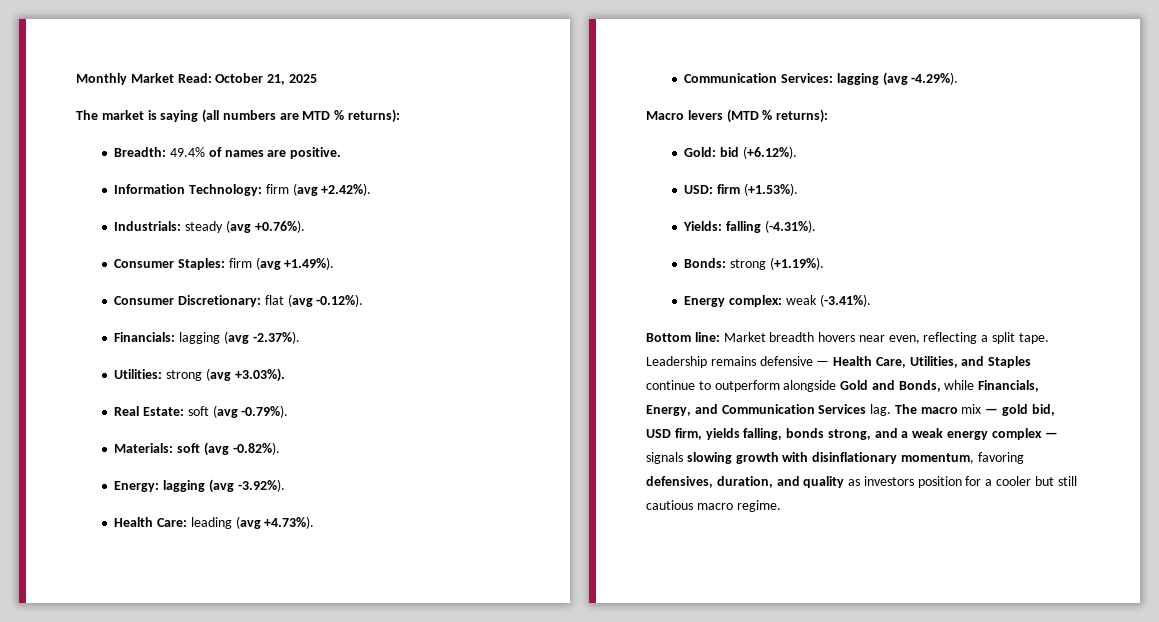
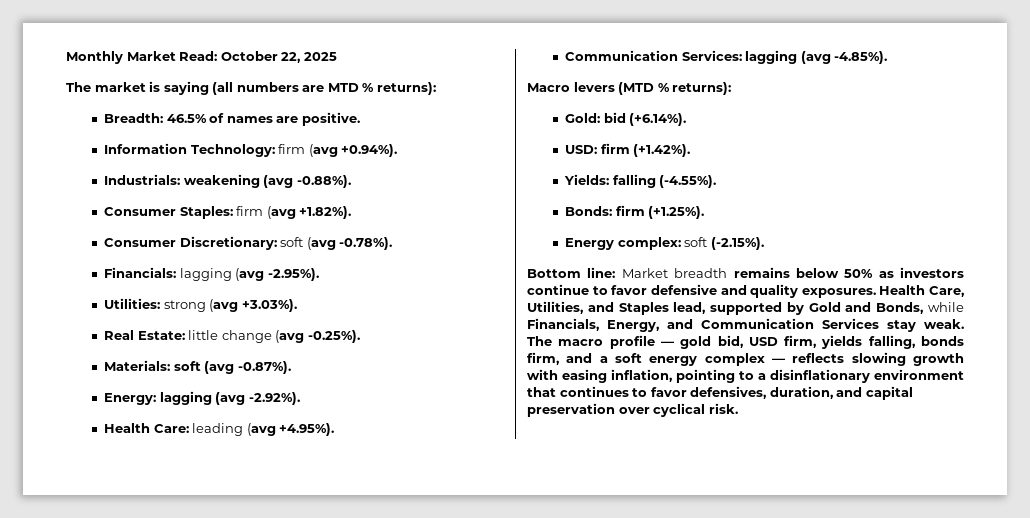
[267,74,286,85] 21, -> [281,52,301,63] 22,
[170,147,206,157] 49.4% -> [166,114,207,123] 46.5%
[321,183,372,196] +2.42%). -> [341,144,398,157] +0.94%).
[185,220,305,233] steady (avg +0.76%). -> [183,174,351,188] weakening (avg -0.88%).
[284,257,335,270] +1.49%). -> [299,206,352,219] +1.82%).
[264,294,364,307] flat (avg -0.12%). -> [280,237,393,250] soft (avg -0.78%).
[252,331,300,344] -2.37%). -> [267,268,319,281] -2.95%).
[187,405,289,418] soft (avg -0.79%). -> [188,330,360,343] little change (avg -0.25%).
[232,442,280,455] -0.82%). -> [237,361,291,374] -0.87%).
[237,479,285,492] -3.92%). -> [248,392,300,405] -2.92%).
[264,516,315,529] +4.73%). -> [279,423,335,436] +4.95%).
[911,72,959,85] -4.29%). -> [834,51,888,64] -4.85%).
[742,146,797,159] (+6.12%). -> [629,113,687,126] (+6.14%).
[743,183,798,196] (+1.53%). -> [633,144,691,157] (+1.42%).
[764,220,816,233] (-4.31%). -> [659,175,717,188] (-4.55%).
[730,257,824,270] strong (+1.19%). -> [615,205,705,219] firm (+1.25%).
[785,294,871,307] weak (-3.41%). -> [684,237,764,250] soft (-2.15%).
[818,332,1049,344] [646,356,830,368] hovers near even, reflecting a split tape. Leadership remains defensive — -> [733,267,964,278] [527,284,876,298] remains below 50% as investors continue to favor defensive and quality exposures.
[646,380,837,392] continue to outperform alongside -> [673,302,804,315] lead, supported by
[870,404,892,416] lag. -> [887,319,964,332] stay weak.
[961,404,982,414] mix -> [609,335,655,349] profile
[827,429,871,440] strong, -> [527,352,559,365] firm,
[912,428,944,438] weak -> [615,353,642,363] soft
[646,452,683,464] signals -> [792,353,845,363] reflects
[812,452,1024,464] [646,476,1077,488] [646,500,781,512] disinflationary momentum, favoring defensives, duration, and quality as investors position for a cooler but still cautious macro regime. -> [562,369,964,383] [527,386,913,400] [527,403,738,417] easing inflation, pointing to a disinflationary environment that continues to favor defensives, duration, and capital preservation over cyclical risk.

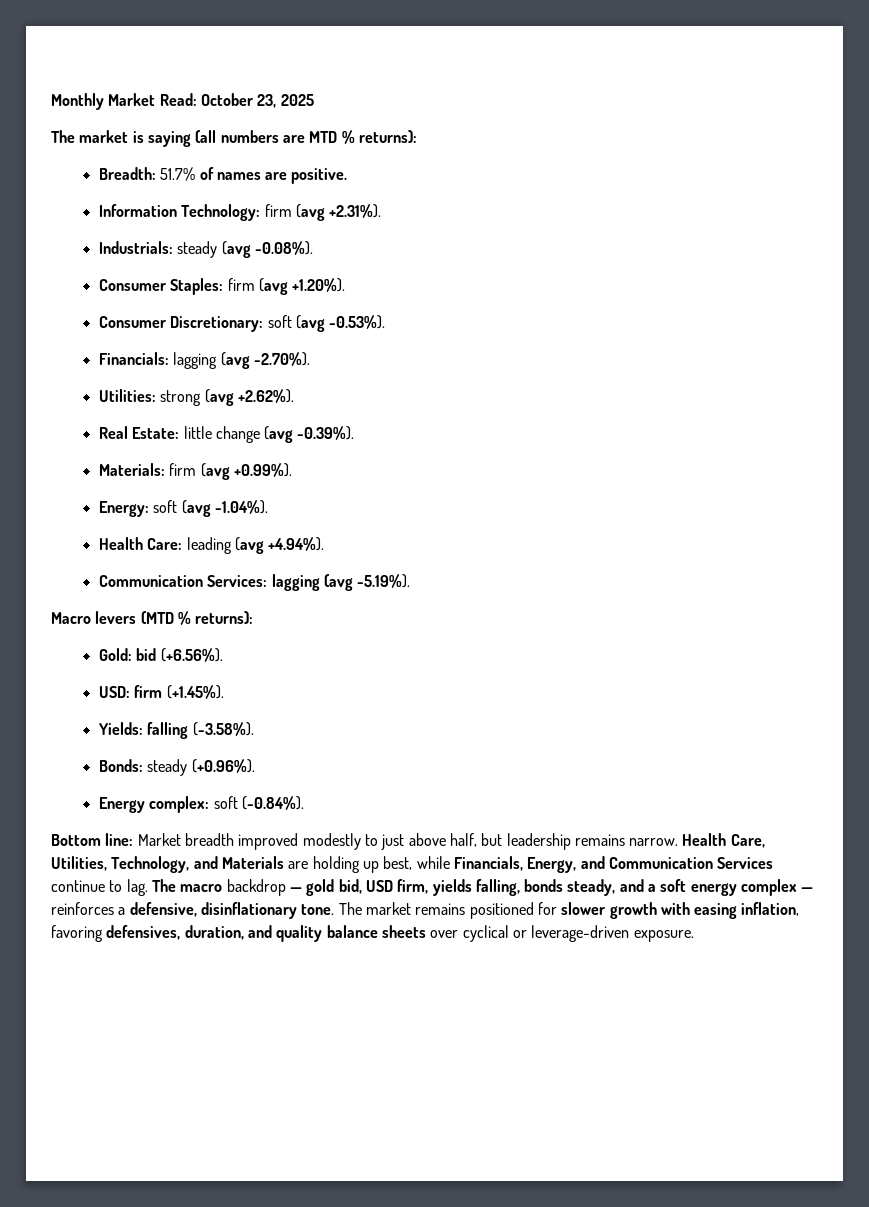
[281,52,301,63] 22, -> [257,94,277,108] 23,
[166,114,207,123] 46.5% -> [160,167,196,181] 51.7%
[341,144,398,157] +0.94%). -> [329,204,382,218] +2.31%).
[183,174,351,188] weakening (avg -0.88%). -> [177,241,313,258] steady (avg -0.08%).
[299,206,352,219] +1.82%). -> [292,278,346,292] +1.20%).
[339,237,393,250] -0.78%). -> [329,315,386,329] -0.53%).
[267,268,319,281] -2.95%). -> [253,352,310,366] -2.70%).
[241,299,297,312] +3.03%). -> [237,389,294,403] +2.62%).
[307,330,360,343] -0.25%). -> [297,426,355,440] -0.39%).
[173,361,291,374] [104,391,300,405] soft (avg -0.87%). // Energy: lagging (avg -2.92%). -> [169,463,292,480] [98,500,268,517] firm (avg +0.99%). // Energy: soft (avg -1.04%).
[279,423,335,436] +4.95%). -> [268,537,325,551] +4.94%).
[834,51,888,64] -4.85%). -> [357,574,411,588] -5.19%).
[629,113,687,126] (+6.14%). -> [160,648,223,662] (+6.56%).
[633,144,691,157] (+1.42%). -> [166,685,224,699] (+1.45%).
[659,175,717,188] (-4.55%). -> [192,722,254,736] (-3.58%).
[615,205,705,219] firm (+1.25%). -> [147,759,255,776] steady (+0.96%).
[710,237,764,250] (-2.15%). -> [241,796,304,810] (-0.84%).
[733,267,964,278] [527,284,964,298] [527,301,924,315] remains below 50% as investors continue to favor defensive and quality exposures. Health Care, Utilities, and Staples lead, supported by Gold and Bonds, -> [238,833,765,850] [51,856,413,873] improved modestly to just above half, but leadership remains narrow. Health Care, Utilities, Technology, and Materials are holding up best,
[887,319,964,332] stay weak. -> [51,879,148,896] continue to lag.
[609,335,655,349] profile -> [226,879,286,896] backdrop
[527,352,559,365] firm, -> [567,879,616,896] steady,
[792,352,964,366] [527,369,964,383] [527,386,913,400] [527,403,738,417] reflects slowing growth with easing inflation, pointing to a disinflationary environment that continues to favor defensives, duration, and capital preservation over cyclical risk. -> [51,902,800,919] [51,925,694,942] reinforces a defensive, disinflationary tone. The market remains positioned for slower growth with easing inflation, favoring defensives, duration, and quality balance sheets over cyclical or leverage-driven exposure.

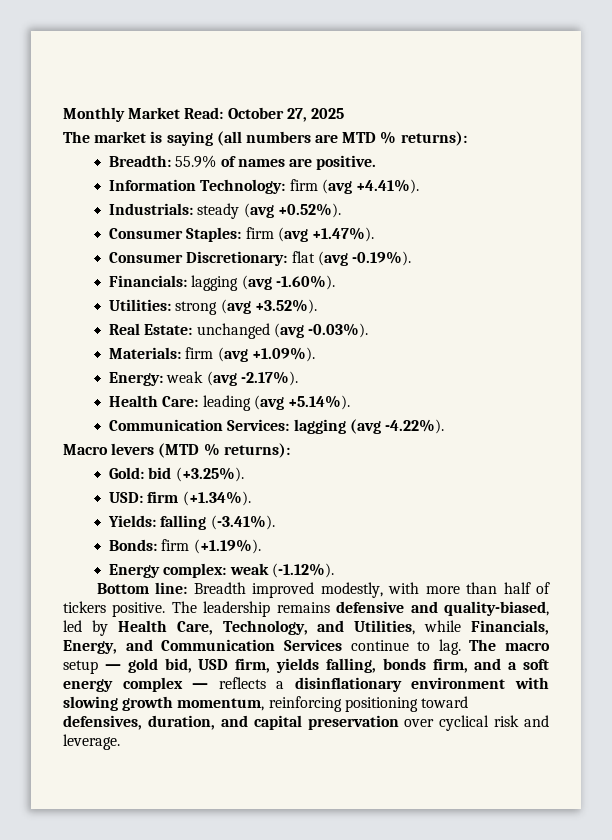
[257,94,277,108] 23, -> [286,108,307,122] 27,
[160,167,196,181] 51.7% -> [175,155,217,168] 55.9%
[329,204,382,218] +2.31%). -> [355,179,419,194] +4.41%).
[254,241,313,255] -0.08%). -> [277,203,341,218] +0.52%).
[292,278,346,292] +1.20%). -> [311,227,374,242] +1.47%).
[267,315,386,332] soft (avg -0.53%). -> [291,251,411,266] flat (avg -0.19%).
[253,352,310,366] -2.70%). -> [275,275,335,290] -1.60%).
[237,389,294,403] +2.62%). -> [254,299,317,314] +3.52%).
[183,426,355,443] little change (avg -0.39%). -> [196,323,368,339] unchanged (avg -0.03%).
[233,463,292,477] +0.99%). -> [251,347,315,362] +1.09%).
[153,500,268,517] soft (avg -1.04%). -> [166,371,298,386] weak (avg -2.17%).
[268,537,325,551] +4.94%). -> [287,395,350,410] +5.14%).
[357,574,411,588] -5.19%). -> [384,419,444,434] -4.22%).
[160,648,223,662] (+6.56%). -> [175,467,244,482] (+3.25%).
[166,685,224,699] (+1.45%). -> [182,491,251,506] (+1.34%).
[192,722,254,736] (-3.58%). -> [210,515,275,530] (-3.41%).
[147,759,255,776] steady (+0.96%). -> [161,539,261,554] firm (+1.19%).
[213,796,304,810] soft (-0.84%). -> [229,563,334,578] weak (-1.12%).
[137,833,679,850] Market breadth improved modestly to just above half, but leadership remains narrow. -> [193,582,550,598] [63,601,549,617] [63,620,108,636] Breadth improved modestly, with more than half of tickers positive. The leadership remains defensive and quality-biased, led by
[51,856,107,871] Utilities, -> (213, 628) none
[221,856,413,873] Materials are holding up best, -> [354,620,416,635] Utilities,
[226,879,286,896] backdrop -> [63,660,98,674] setup
[567,879,616,896] steady, -> [432,658,468,673] firm,
[51,902,800,919] [51,925,694,942] reinforces a defensive, disinflationary tone. The market remains positioned for slower growth with easing inflation, favoring defensives, duration, and quality balance sheets over cyclical or leverage-driven exposure. -> [218,677,549,692] [63,696,468,712] [63,715,549,731] [63,734,120,750] reflects a disinflationary environment with slowing growth momentum, reinforcing positioning toward defensives, duration, and capital preservation over cyclical risk and leverage.

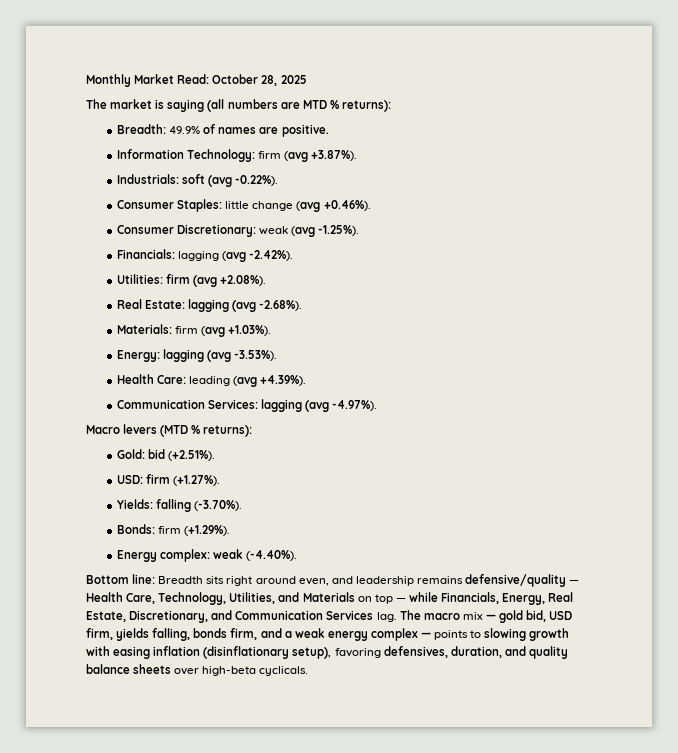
[286,108,307,122] 27, -> [261,75,278,86] 28,
[175,155,217,168] 55.9% -> [169,126,201,134] 49.9%
[355,179,419,194] +4.41%). -> [311,150,358,161] +3.87%).
[197,203,341,219] steady (avg +0.52%). -> [182,174,279,187] soft (avg -0.22%).
[245,227,374,242] firm (avg +1.47%). -> [225,200,371,212] little change (avg +0.46%).
[291,251,411,266] flat (avg -0.19%). -> [259,225,360,237] weak (avg -1.25%).
[275,275,335,290] -1.60%). -> [249,250,294,261] -2.42%).
[175,299,317,315] strong (avg +3.52%). -> [166,274,267,287] firm (avg +2.08%).
[196,323,368,339] unchanged (avg -0.03%). -> [188,299,303,312] lagging (avg -2.68%).
[251,347,315,362] +1.09%). -> [228,325,272,336] +1.03%).
[166,371,298,386] weak (avg -2.17%). -> [163,349,278,362] lagging (avg -3.53%).
[287,395,350,410] +5.14%). -> [260,375,307,386] +4.39%).
[384,419,444,434] -4.22%). -> [332,400,378,411] -4.97%).
[175,467,244,482] (+3.25%). -> [168,450,216,461] (+2.51%).
[182,491,251,506] (+1.34%). -> [173,475,221,486] (+1.27%).
[210,515,275,530] (-3.41%). -> [194,500,243,511] (-3.70%).
[193,539,261,554] (+1.19%). -> [184,525,231,536] (+1.29%).
[271,563,334,578] (-1.12%). -> [246,550,298,561] (-4.40%).
[252,582,550,598] [63,601,549,617] [63,620,549,636] [63,640,117,654] improved modestly, with more than half of tickers positive. The leadership remains defensive and quality-biased, led by Health Care, Technology, and Utilities, while Financials, Energy, -> [206,574,580,587] [86,592,574,605] [86,610,209,623] sits right around even, and leadership remains defensive/quality — Health Care, Technology, Utilities, and Materials on top — while Financials, Energy, Real Estate, Discretionary,
[350,640,431,651] continue to -> (374, 615) none
[63,660,98,674] setup -> [462,612,483,620] mix
[522,659,549,670] soft -> [294,628,325,638] weak
[218,677,549,692] [63,696,468,712] [63,715,549,731] [63,734,120,750] reflects a disinflationary environment with slowing growth momentum, reinforcing positioning toward defensives, duration, and capital preservation over cyclical risk and leverage. -> [434,628,570,641] [86,646,568,659] [86,664,309,676] points to slowing growth with easing inflation (disinflationary setup), favoring defensives, duration, and quality balance sheets over high-beta cyclicals.

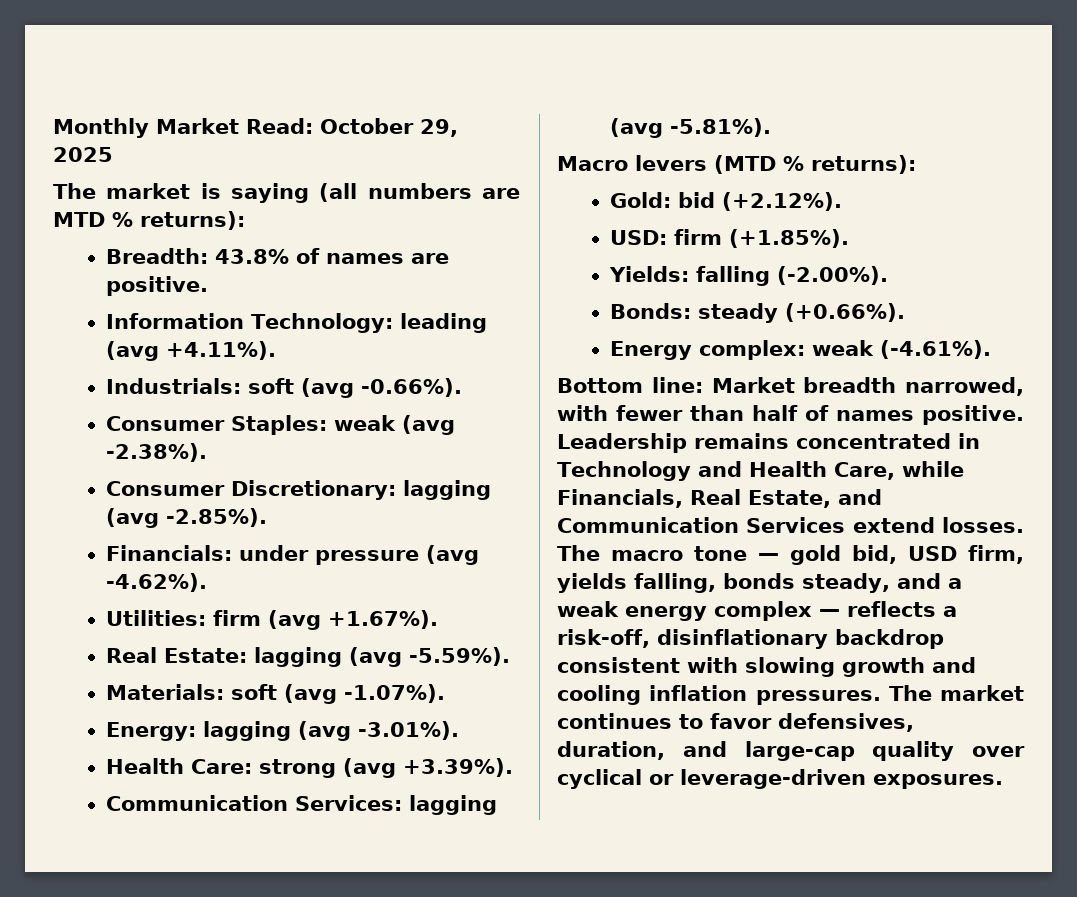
[261,75,278,86] 28, -> [420,119,458,137] 29,
[169,126,201,134] 49.9% -> [214,249,289,264] 43.8%
[258,150,358,162] firm (avg +3.87%). -> [399,313,487,333] [105,341,276,361] leading (avg +4.11%).
[235,175,279,186] -0.22%). -> [360,378,462,397] -0.66%).
[225,200,371,212] [116,224,360,237] [116,249,294,262] little change (avg +0.46%). // Consumer Discretionary: weak (avg -1.25%). // Financials: lagging (avg -2.42%). -> [333,415,455,435] [105,443,207,462] [105,480,491,500] [105,508,267,528] [105,545,479,565] [105,573,207,592] weak (avg -2.38%). // Consumer Discretionary: lagging (avg -2.85%). // Financials: under pressure (avg -4.62%).
[220,275,267,286] +2.08%). -> [327,610,438,629] +1.67%).
[259,300,303,311] -2.68%). -> [408,647,510,666] -5.59%).
[175,325,272,337] firm (avg +1.03%). -> [230,684,445,704] soft (avg -1.07%).
[234,350,278,361] -3.53%). -> [357,721,459,740] -3.01%).
[189,375,307,387] leading (avg +4.39%). -> [258,758,513,778] strong (avg +3.39%).
[332,400,378,411] -4.97%). -> [669,118,771,137] -5.81%).
[168,450,216,461] (+2.51%). -> [721,192,842,211] (+2.12%).
[173,475,221,486] (+1.27%). -> [728,229,849,248] (+1.85%).
[194,500,243,511] (-3.70%). -> [776,266,888,285] (-2.00%).
[158,525,231,536] firm (+1.29%). -> [697,303,905,323] steady (+0.66%).
[246,550,298,561] (-4.40%). -> [879,340,991,359] (-4.61%).
[158,574,580,587] [86,592,406,605] Breadth sits right around even, and leadership remains defensive/quality — Health Care, Technology, Utilities, and Materials on top — -> [711,377,1024,396] [557,405,1024,425] [557,433,980,453] [557,461,895,481] Market breadth narrowed, with fewer than half of names positive. Leadership remains concentrated in Technology and Health Care,
[502,593,546,605] Energy, -> (683, 498) none
[129,610,209,623] Discretionary, -> (831, 499) none
[376,612,397,622] lag. -> [852,517,1024,533] extend losses.
[462,612,483,620] mix -> [694,546,747,561] tone
[230,628,258,640] firm, -> [802,573,890,593] steady,
[434,628,570,641] [86,646,568,659] [86,664,309,676] points to slowing growth with easing inflation (disinflationary setup), favoring defensives, duration, and quality balance sheets over high-beta cyclicals. -> [847,601,957,617] [557,629,944,649] [557,657,976,677] [557,685,1024,705] [557,713,914,732] [557,741,1025,761] [557,769,1003,789] reflects a risk-off, disinflationary backdrop consistent with slowing growth and cooling inflation pressures. The market continues to favor defensives, duration, and large-cap quality over cyclical or leverage-driven exposures.

